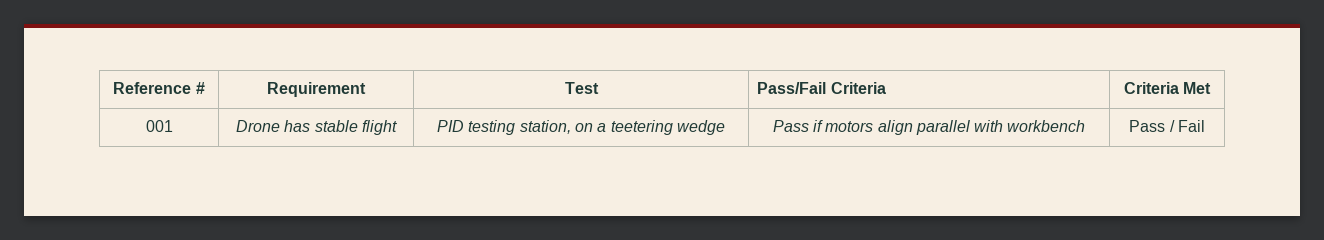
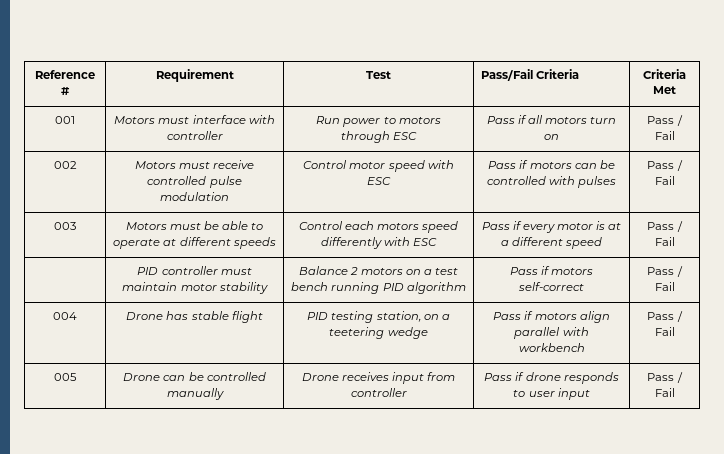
(173, 126) none -> [114,115,275,124] [166,131,223,140] [316,116,441,127] [340,131,418,143] [486,115,617,124] [544,134,559,140] [647,115,683,126] [654,131,675,140] [53,161,77,169] [134,160,255,169] [147,176,242,188] [160,192,229,201] [303,160,454,172] [367,177,391,185] [488,160,615,169] [486,176,617,188] [647,160,683,171] [654,176,675,185] [54,222,76,230] [125,221,264,230] [113,237,276,249] [298,221,459,233] [320,237,438,249] [481,221,622,233] [500,237,603,249] [647,221,683,232] [654,237,675,246] [137,266,252,275] [122,282,268,294] [298,266,459,275] [291,282,466,294] [509,266,594,275] [518,282,584,291] [647,266,683,277] [654,282,675,291] [53,312,77,320] | Motors must interface with controller | Run power to motors through ESC | Pass if all motors turn on | Pass / Fail // 002 | Motors must receive controlled pulse modulation | Control motor speed with ESC | Pass if motors can be controlled with pulses | Pass / Fail // 003 | Motors must be able to operate at different speeds | Control each motors speed differently with ESC | Pass if every motor is at a different speed | Pass / Fail // | PID controller must maintain motor stability | Balance 2 motors on a test bench running PID algorithm | Pass if motors self-correct | Pass / Fail // 004
(1205, 126) none -> [53,373,77,381] [123,372,266,381] [166,388,224,400] [301,372,456,384] [350,388,407,397] [484,372,619,384] [513,388,590,400] [647,372,683,383] [654,388,675,397] // 005 | Drone can be controlled manually | Drone receives input from controller | Pass if drone responds to user input | Pass / Fail

